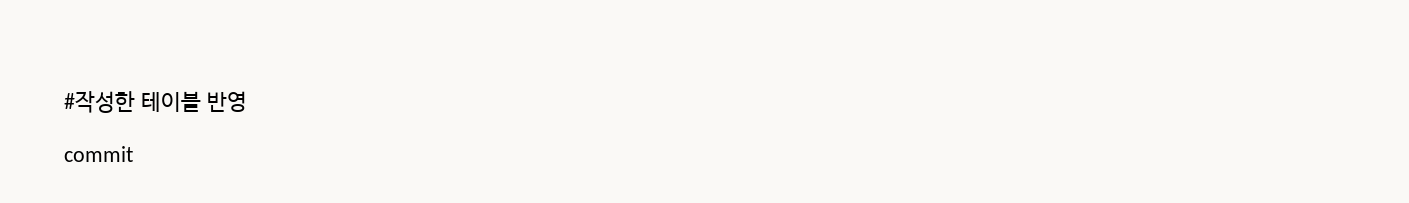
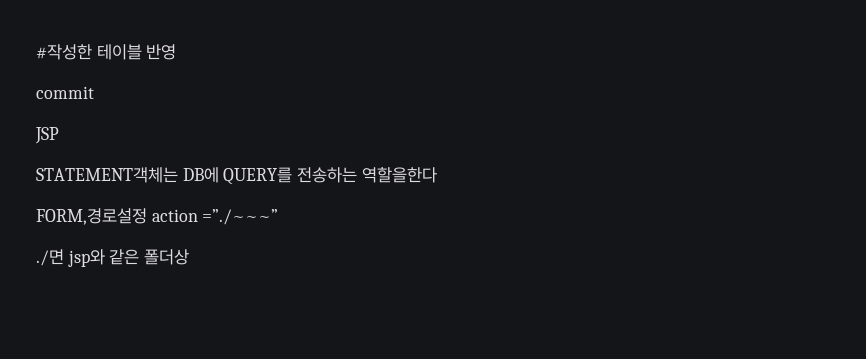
(133, 154) none -> [35,127,59,144] [36,167,437,185] [36,208,279,225] [36,249,190,267] // JSP // STATEMENT객체는 DB에 QUERY를 전송하는 역할을한다 // FORM,경로설정 action =”./~~~” // ./면 jsp와 같은 폴더상

